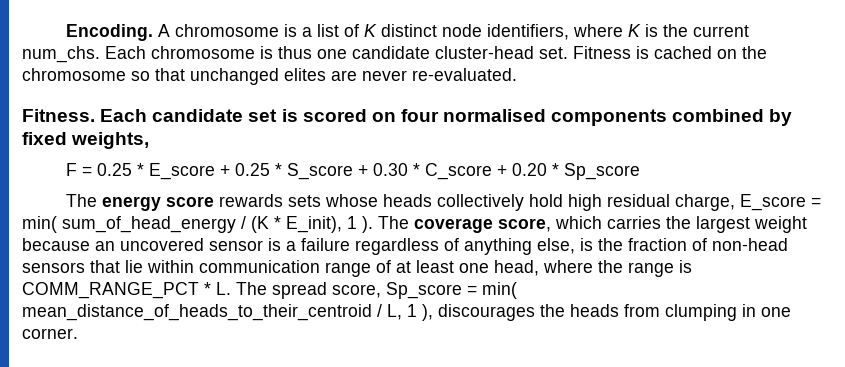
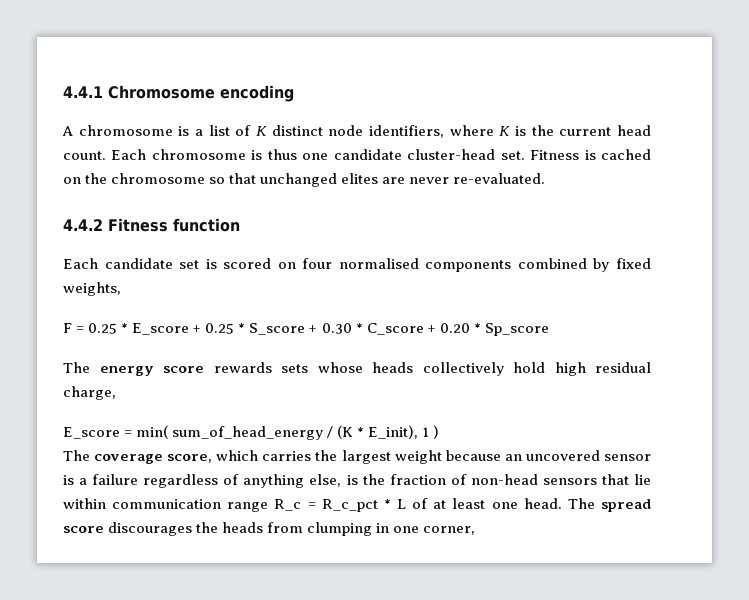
[66,24,154,41] Encoding. -> [63,85,294,102] 4.4.1 Chromosome encoding //
[22,46,100,63] num_chs. -> [617,125,652,136] [63,151,106,160] head count.
[22,109,95,122] Fitness. -> [63,218,240,232] 4.4.2 Fitness function //
(736, 202) none -> (116, 393) //
[362,216,373,233] ). -> [433,425,440,439] ) //
[376,260,692,277] [22,282,517,299] [22,304,433,321] of at least one head, where the range is COMM_RANGE_PCT * L. The spread score, Sp_score = min( mean_distance_of_heads_to_their_centroid / L, 1 ), -> [274,498,652,512] [63,526,104,533] R_c = R_c_pct * L of at least one head. The spread score
[22,328,78,339] corner. -> [423,526,476,535] corner,

